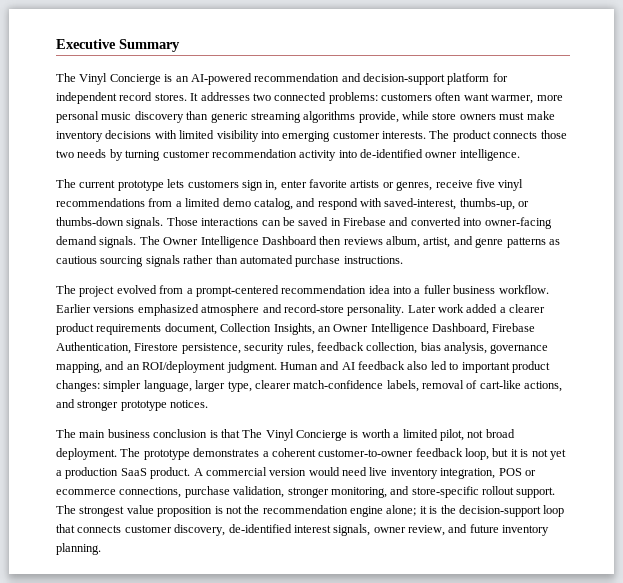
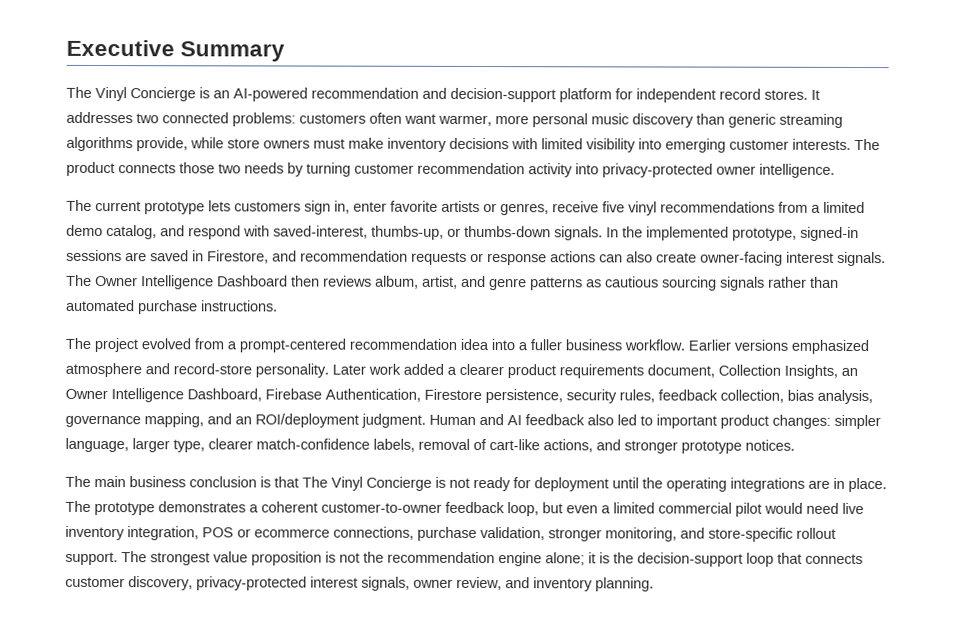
[360,149,423,158] de-identified -> [602,163,713,178] privacy-protected
[166,217,552,229] [56,236,97,245] Those interactions can be saved in Firebase and converted into owner-facing demand -> [606,226,859,241] [66,249,834,266] In the implemented prototype, signed-in sessions are saved in Firestore, and recommendation requests or response actions can also create owner-facing interest
[361,429,515,441] [56,448,117,460] worth a limited pilot, not broad deployment. -> [449,476,887,493] not ready for deployment until the operating integrations are in place.
[510,449,566,460] [56,467,307,479] it is not yet a production SaaS product. A commercial version -> [566,502,762,517] even a limited commercial pilot
[228,524,292,533] de-identified -> [196,576,307,591] privacy-protected
[469,524,499,533] future -> (530, 583) none

